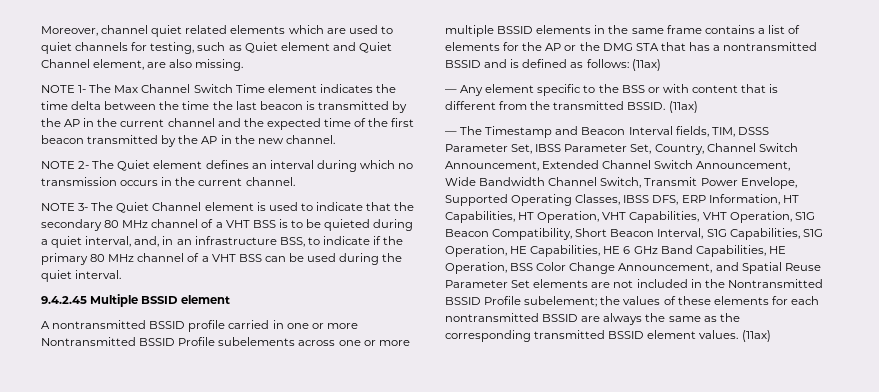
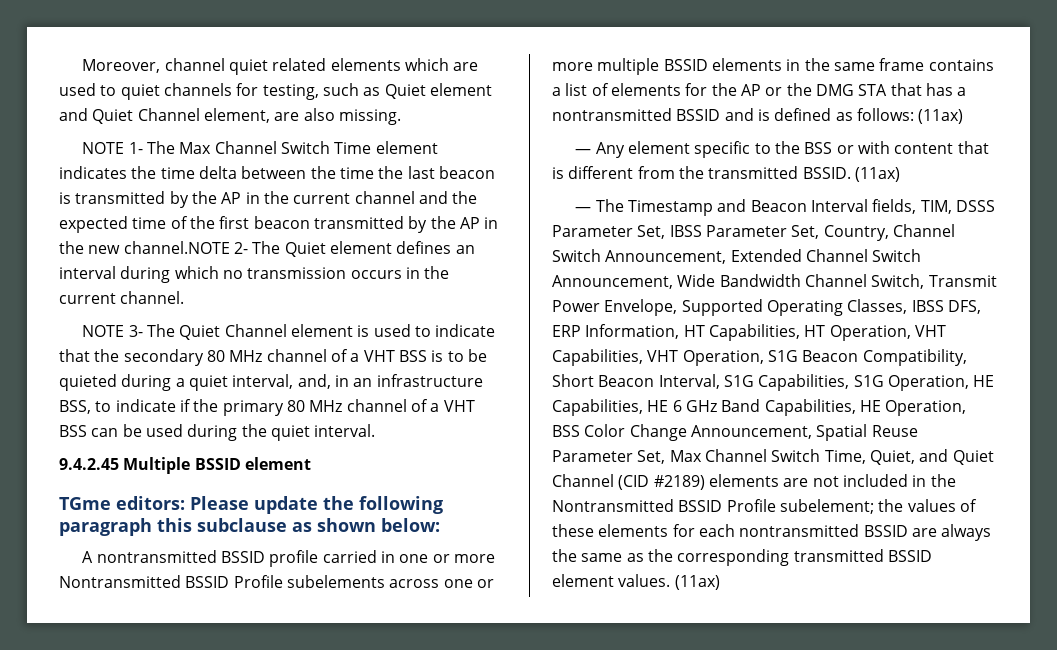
[285,135,335,144] [41,161,75,169] channel. // NOTE -> [123,241,230,254] channel.NOTE
(231, 299) none -> [59,496,443,514] [59,518,440,536] // TGme editors: Please update the following paragraph this subclause as shown below:
[715,262,739,271] and -> (812, 432) none
[511,280,531,288] Set -> [637,449,994,465] [552,474,705,490] Set, Max Channel Switch Time, Quiet, and Quiet Channel (CID #2189)

